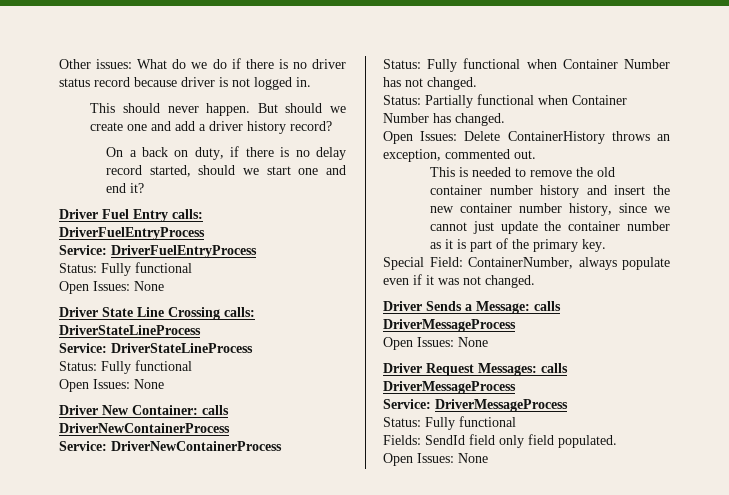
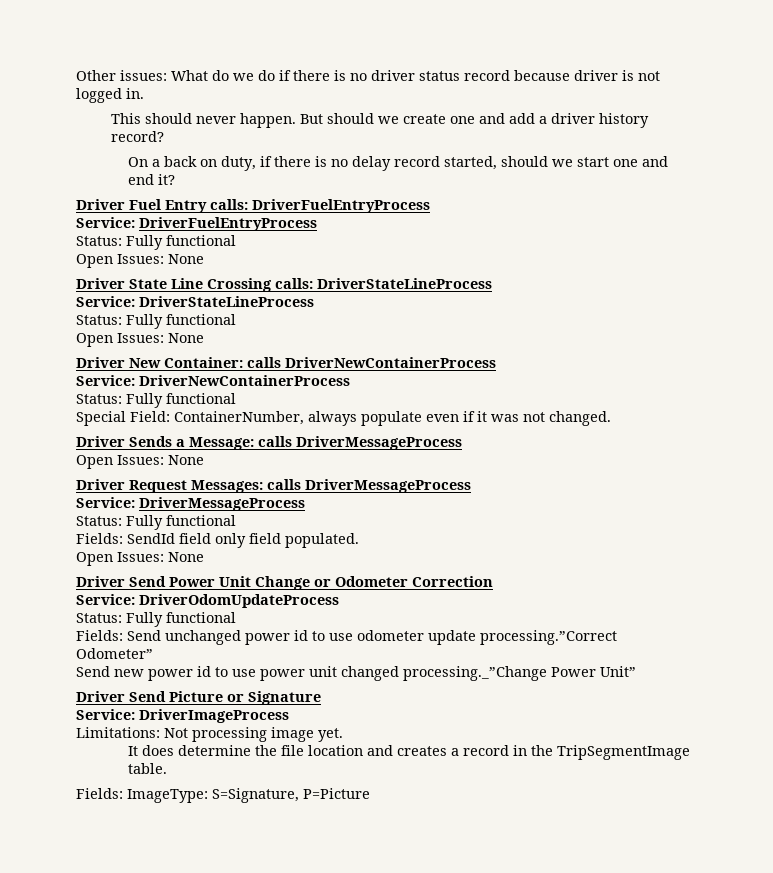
[526,59,670,69] [383,77,477,90] [383,94,627,108] [383,113,505,126] [383,131,670,144] [383,149,536,162] [430,167,616,177] [430,185,670,198] [430,203,670,216] [430,221,670,234] [430,238,607,252] when Container Number has not changed. // Status: Partially functional when Container Number has changed. // Open Issues: Delete ContainerHistory throws an exception, commented out. // This is needed to remove the old container number history and insert the new container number history, since we cannot just update the container number as it is part of the primary key. -> (236, 398) none
(488, 458) none -> [76,576,493,590] [76,594,339,608] [76,612,236,627] [76,630,617,645] [76,648,153,659] [76,666,636,681] [76,691,321,705] [76,709,289,723] [76,727,343,742] [128,745,691,760] [128,763,168,774] [76,788,370,803] // Driver Send Power Unit Change or Odometer Correction // Service: DriverOdomUpdateProcess // Status: Fully functional // Fields: Send unchanged power id to use odometer update processing.”Correct Odometer” // Send new power id to use power unit changed processing._”Change Power Unit” // Driver Send Picture or Signature // Service: DriverImageProcess // Limitations: Not processing image yet. // It does determine the file location and creates a record in the TripSegmentImage table. // Fields: ImageType: S=Signature, P=Picture

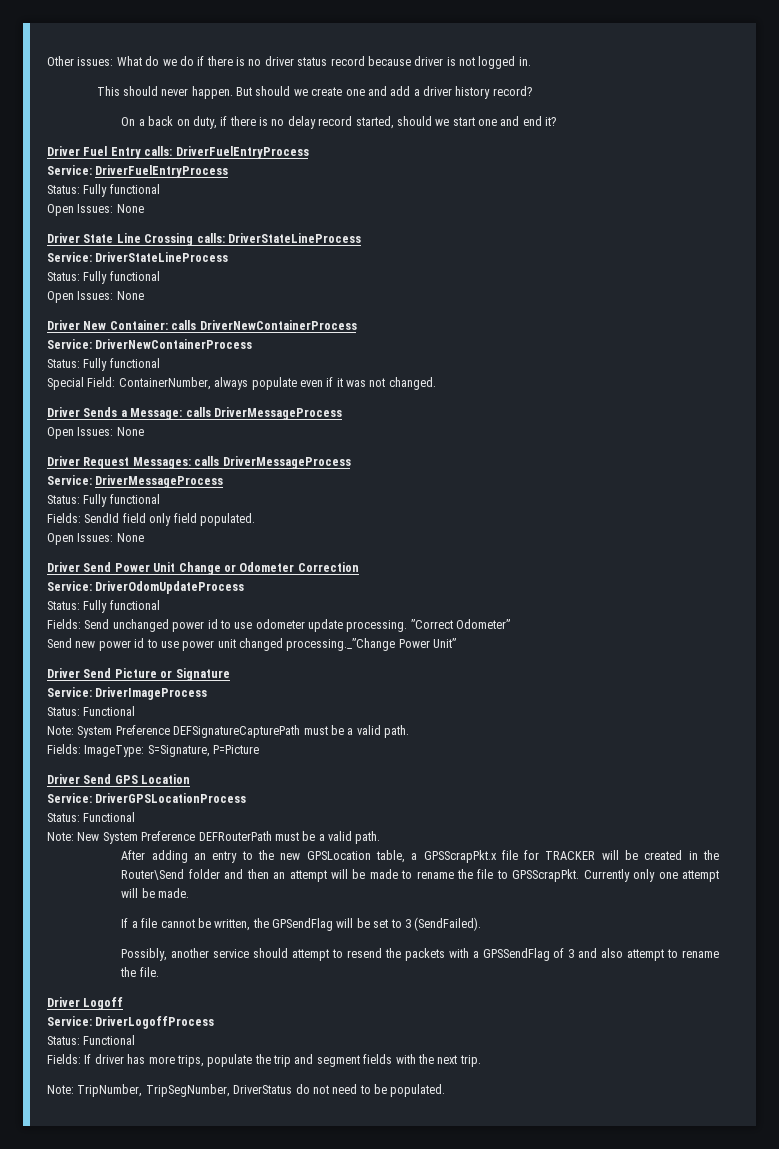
[480,630,617,645] processing.”Correct -> [346,619,453,632] processing. ”Correct
[76,727,343,742] [128,745,691,760] [128,763,168,774] [76,788,370,803] Limitations: Not processing image yet. // It does determine the file location and creates a record in the TripSegmentImage table. // Fields: ImageType: S=Signature, P=Picture -> [47,706,136,716] [47,725,409,738] [47,744,260,757] [47,774,191,784] [47,793,247,803] [47,812,136,822] [47,831,381,844] [121,850,720,863] [121,869,720,882] [121,888,190,898] [121,917,482,931] [121,948,720,961] [120,967,159,977] [47,997,124,1010] [47,1016,215,1029] [47,1035,136,1045] [47,1054,481,1067] [47,1084,446,1097] Status: Functional // Note: System Preference DEFSignatureCapturePath must be a valid path. // Fields: ImageType: S=Signature, P=Picture // Driver Send GPS Location // Service: DriverGPSLocationProcess // Status: Functional // Note: New System Preference DEFRouterPath must be a valid path. // After adding an entry to the new GPSLocation table, a GPSScrapPkt.x file for TRACKER will be created in the Router\Send folder and then an attempt will be made to rename the file to GPSScrapPkt. Currently only one attempt will be made. // If a file cannot be written, the GPSendFlag will be set to 3 (SendFailed). // Possibly, another service should attempt to resend the packets with a GPSSendFlag of 3 and also attempt to rename the file. // Driver Logoff // Service: DriverLogoffProcess // Status: Functional // Fields: If driver has more trips, populate the trip and segment fields with the next trip. // Note: TripNumber, TripSegNumber, DriverStatus do not need to be populated.

